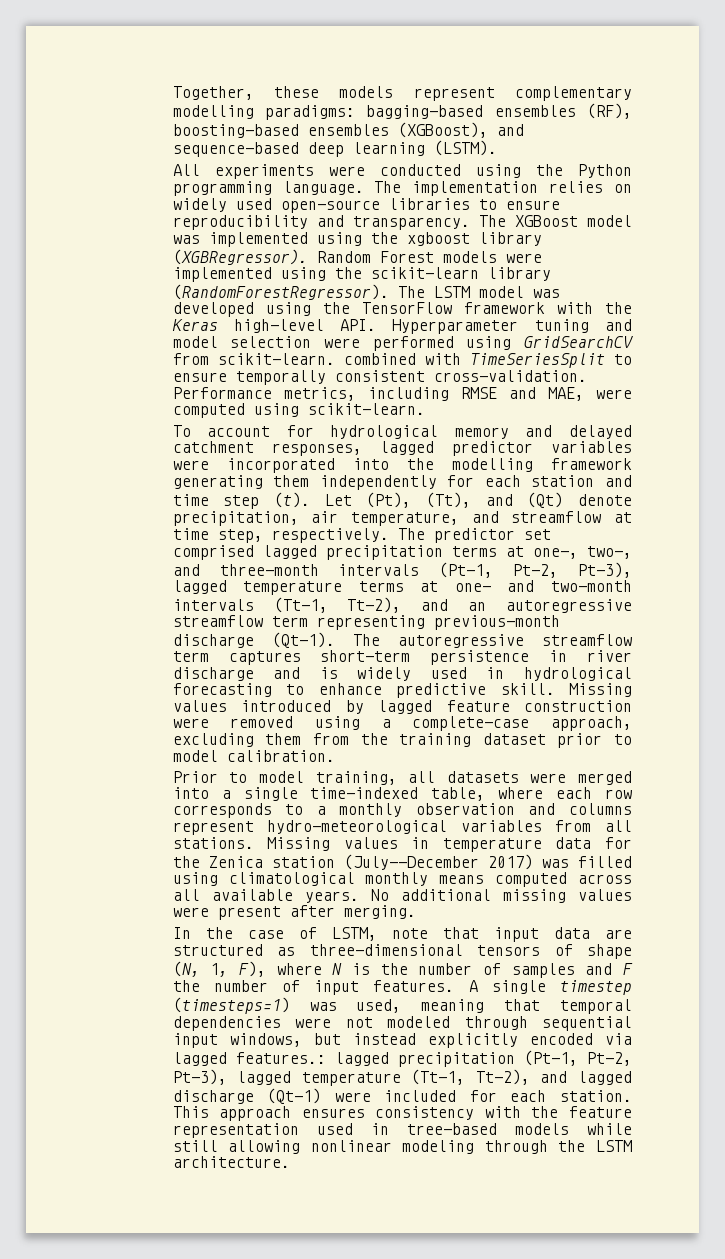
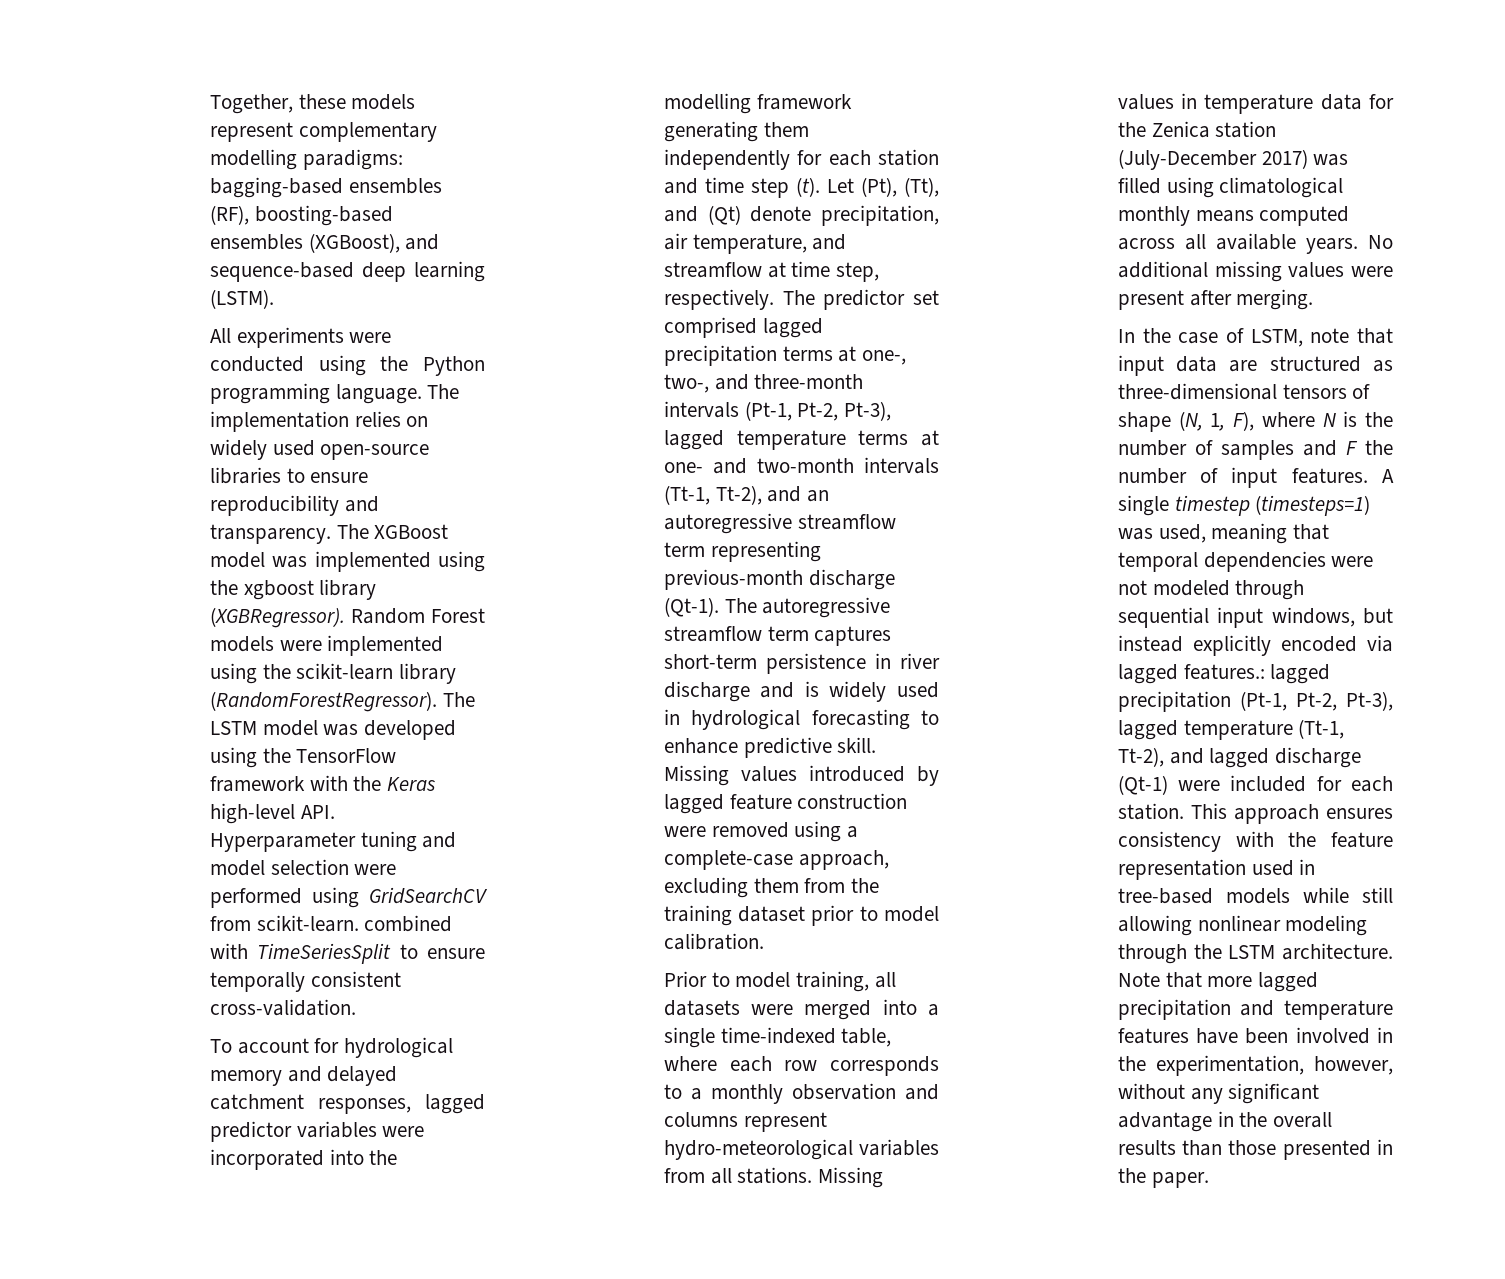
[172,387,632,401] [172,403,425,418] Performance metrics, including RMSE and MAE, were computed using scikit-learn. -> (356, 1007) none
[343,854,479,870] (July--December -> [1117,149,1257,170] (July-December
(290, 1162) none -> [1117,972,1318,992] [1117,999,1393,1020] [1117,1027,1393,1044] [1117,1055,1393,1076] [1117,1083,1320,1104] [1117,1111,1332,1132] [1117,1139,1393,1160] [1117,1168,1209,1188] Note that more lagged precipitation and temperature features have been involved in the experimentation, however, without any significant advantage in the overall results than those presented in the paper.

